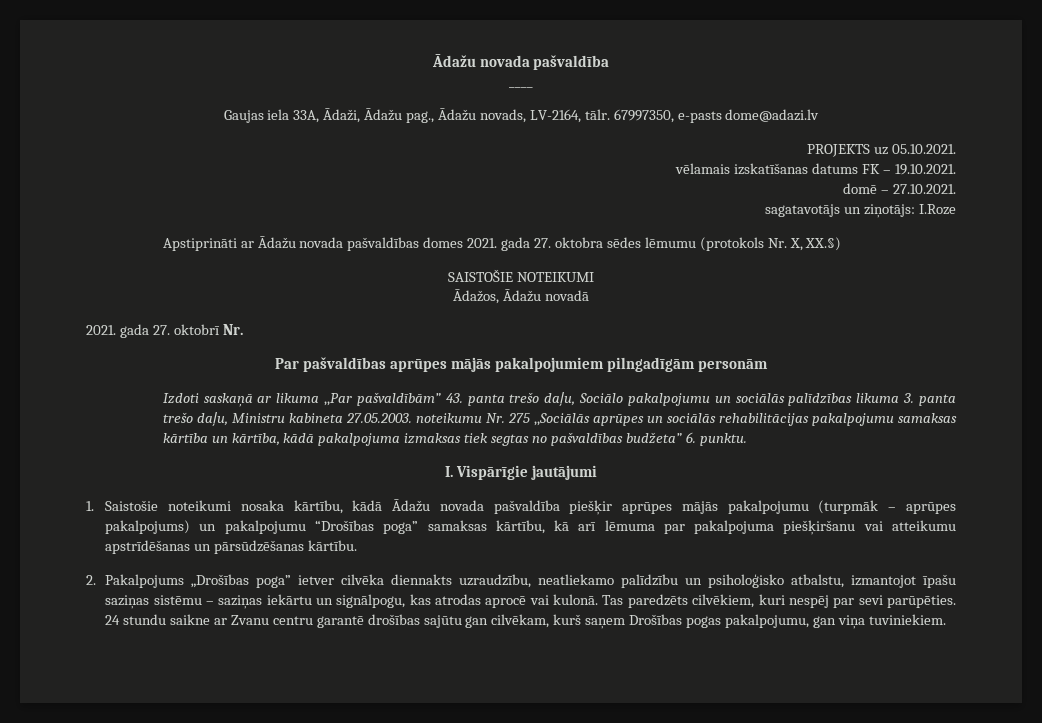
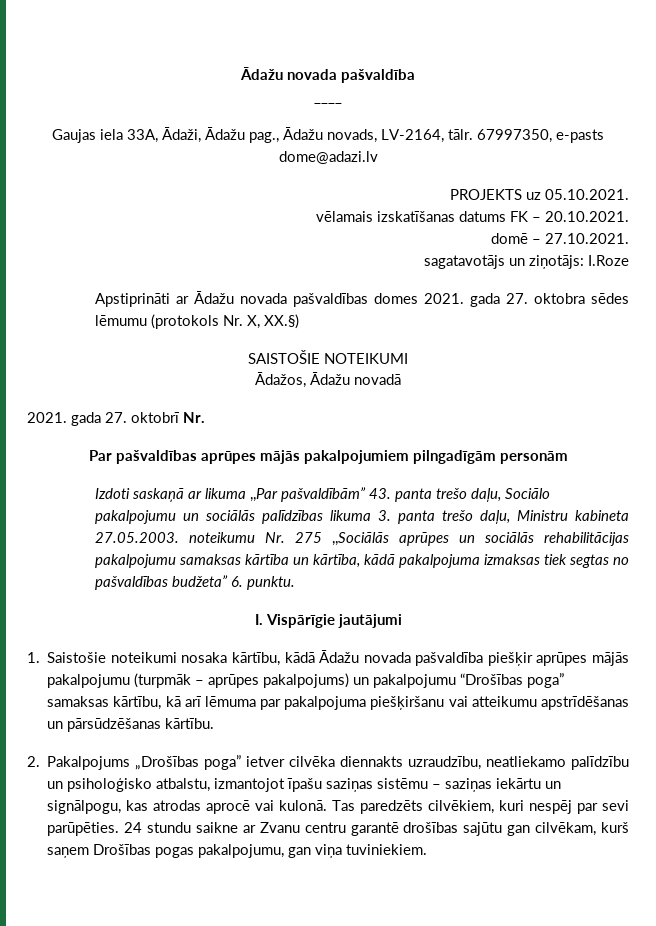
[894,164,956,175] 19.10.2021. -> [545,211,629,222] 20.10.2021.

